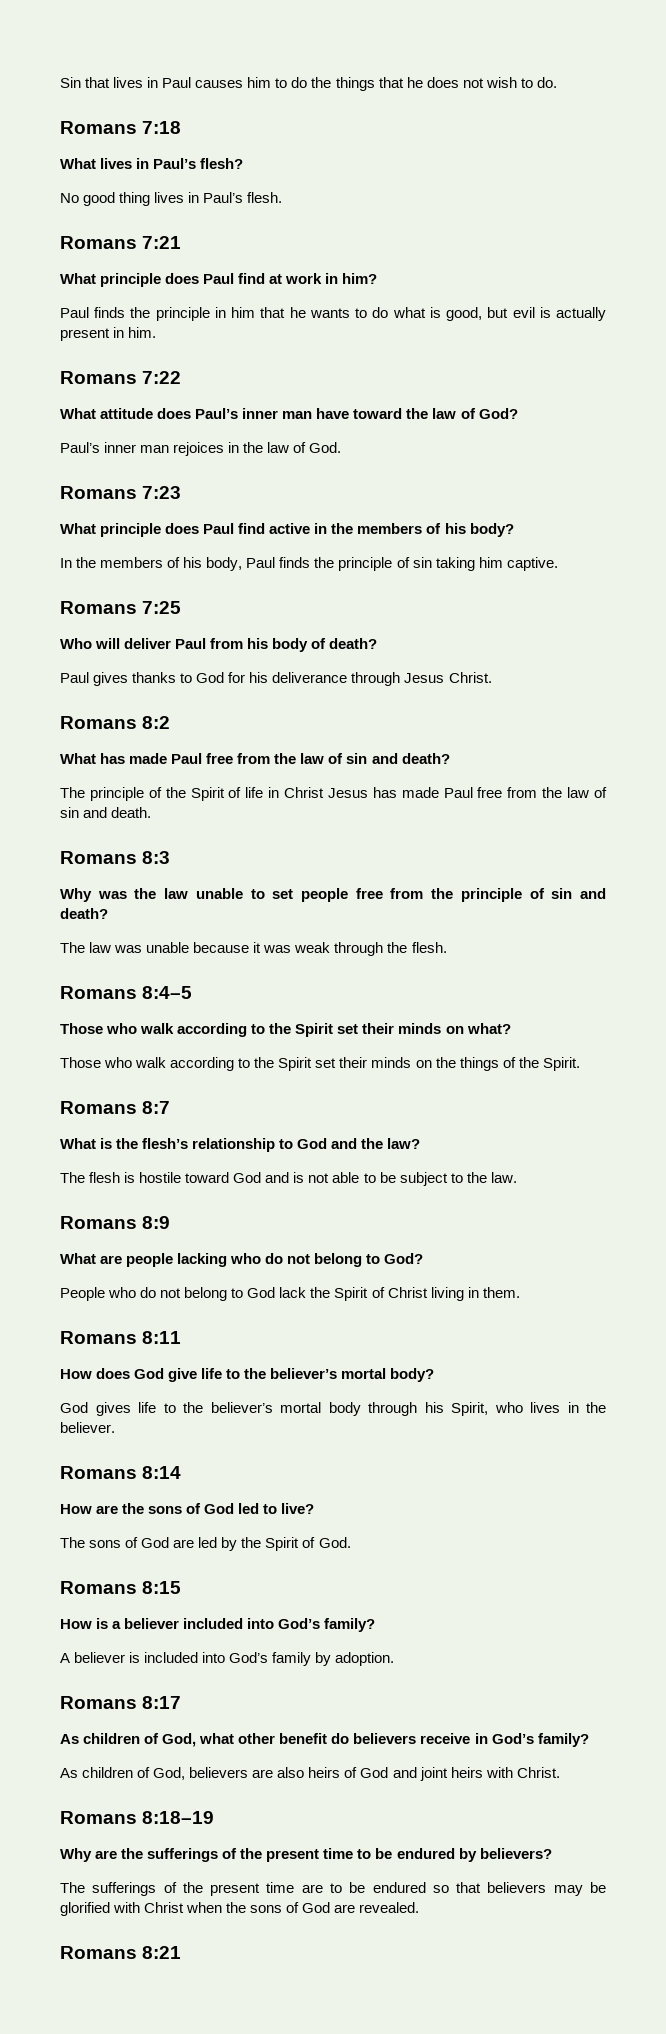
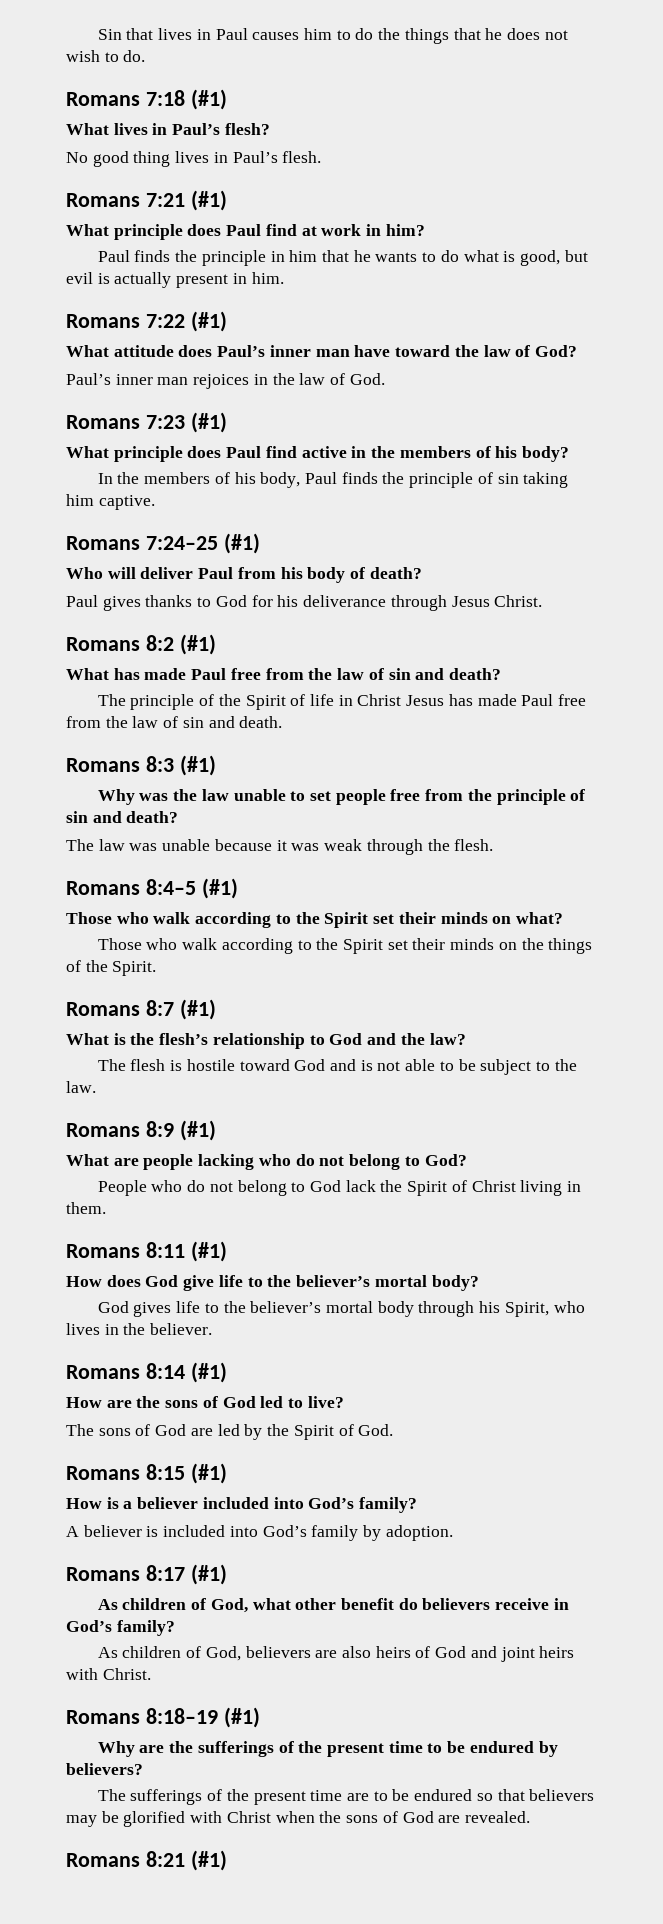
(182, 127) none -> [190,89,227,110] (#1)
(182, 242) none -> [190,190,227,211] (#1)
(182, 377) none -> [190,311,227,332] (#1)
(182, 492) none -> [190,412,227,433] (#1)
[142,601,182,614] 7:25 -> [145,533,260,554] 7:24–25 (#1)
(171, 722) none -> [179,634,216,655] (#1)
(171, 857) none -> [179,755,216,776] (#1)
(193, 992) none -> [201,878,238,899] (#1)
(171, 1107) none -> [179,999,216,1020] (#1)
(171, 1222) none -> [179,1120,216,1141] (#1)
(182, 1337) none -> [190,1241,227,1262] (#1)
(182, 1472) none -> [190,1362,227,1383] (#1)
(182, 1587) none -> [190,1463,227,1484] (#1)
(182, 1702) none -> [190,1564,227,1585] (#1)
(215, 1817) none -> [223,1707,260,1728] (#1)
(182, 1952) none -> [190,1850,227,1871] (#1)

